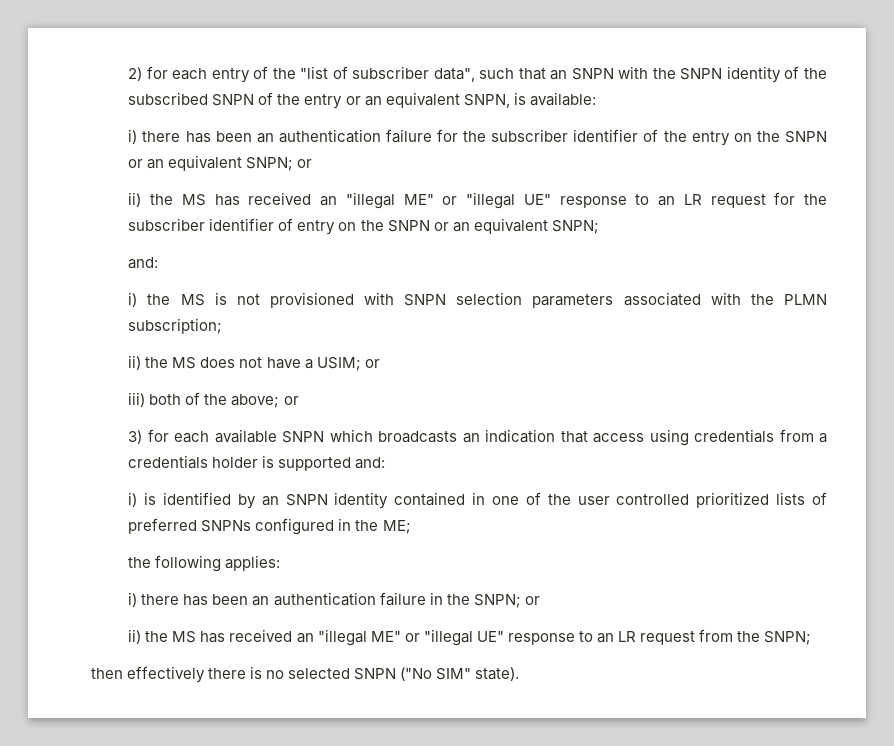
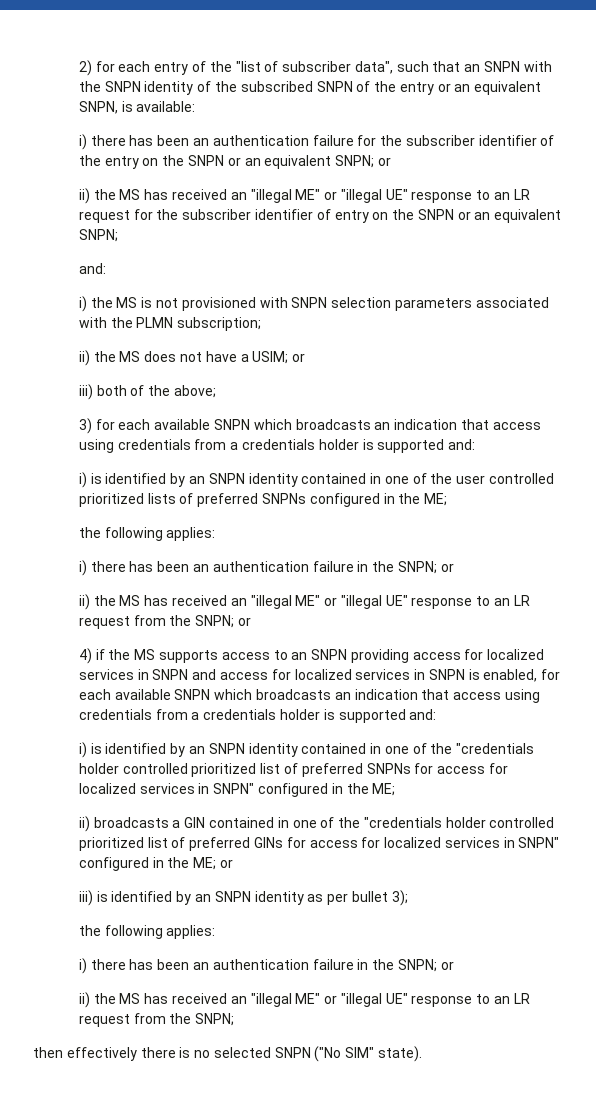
[283,396,299,405] or -> (216, 391) none
(540, 600) none -> [78,594,530,610] [78,615,251,629] [78,648,545,664] [78,669,561,682] [78,689,540,703] [78,709,437,723] [78,742,535,758] [78,763,508,777] [78,783,396,797] [78,816,555,832] [78,837,560,851] [78,857,233,871] [78,890,408,906] [78,925,216,939] [78,958,454,974] // ii) the MS has received an "illegal ME" or "illegal UE" response to an LR request from the SNPN; or // 4) if the MS supports access to an SNPN providing access for localized services in SNPN and access for localized services in SNPN is enabled, for each available SNPN which broadcasts an indication that access using credentials from a credentials holder is supported and: // i) is identified by an SNPN identity contained in one of the "credentials holder controlled prioritized list of preferred SNPNs for access for localized services in SNPN" configured in the ME; // ii) broadcasts a GIN contained in one of the "credentials holder controlled prioritized list of preferred GINs for access for localized services in SNPN" configured in the ME; or // iii) is identified by an SNPN identity as per bullet 3); // the following applies: // i) there has been an authentication failure in the SNPN; or

